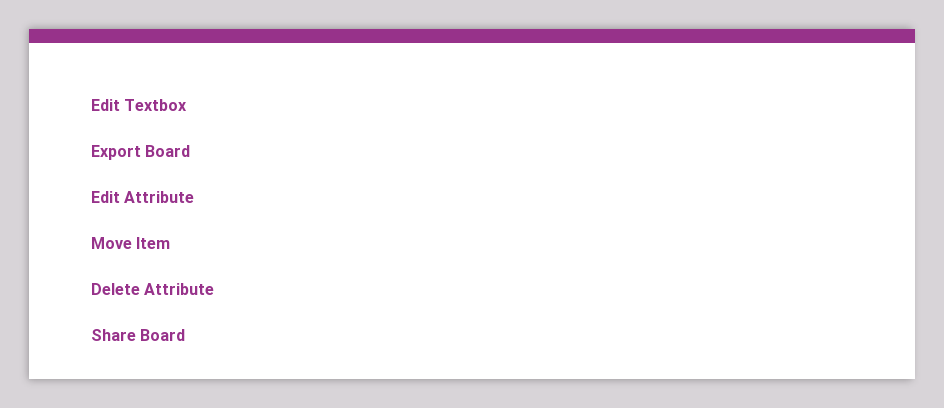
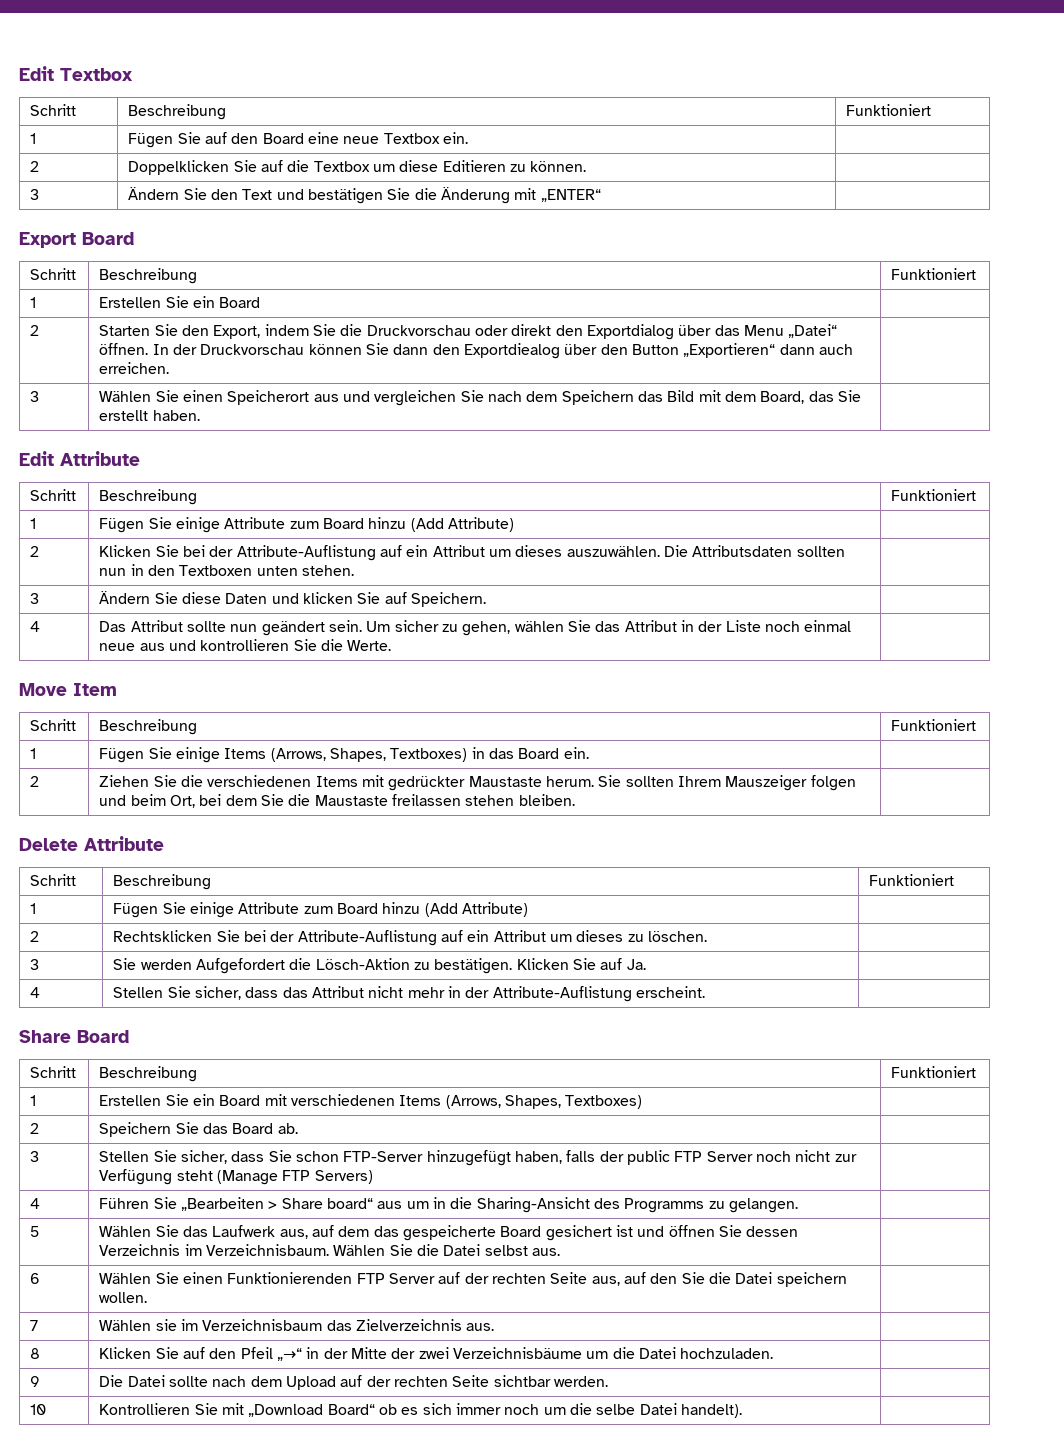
[91,145,191,160] [91,191,195,203] [91,237,171,249] [91,283,215,295] [91,329,186,341] // Export Board // Edit Attribute // Move Item // Delete Attribute // Share Board -> [30,104,77,116] [128,104,227,120] [846,104,932,116] [30,133,37,144] [128,132,469,148] [30,161,40,172] [128,160,587,175] [30,189,40,200] [128,187,601,204] [19,232,134,248] [30,268,77,280] [99,268,198,284] [891,268,977,280] [30,297,37,308] [99,296,261,308] [30,325,40,336] [99,324,838,340] [99,343,853,359] [99,362,170,374] [30,391,40,402] [99,390,861,406] [99,410,200,421] [19,451,140,466] [30,489,77,501] [99,489,198,505] [891,489,977,501] [30,518,37,529] [99,517,515,533] [30,546,40,557] [99,545,845,561] [99,564,355,576] [30,593,40,604] [99,591,487,607] [30,621,41,632] [99,620,852,636] [99,639,392,651] [19,683,117,696] [30,719,77,731] [99,719,198,735] [891,719,977,731] [30,748,37,759] [99,747,589,763] [30,776,40,787] [99,775,856,791] [99,794,575,808] [19,836,164,851] [30,874,77,886] [113,874,212,890] [869,874,955,886] [30,903,37,914] [113,902,529,918] [30,931,40,942] [113,930,707,946] [30,959,40,970] [113,958,646,974] [30,987,41,998] [113,986,705,1002] [19,1030,129,1043] [30,1066,77,1078] [99,1066,198,1082] [891,1066,977,1078] [30,1095,37,1106] [99,1094,643,1109] [30,1123,40,1134] [99,1122,298,1137] [30,1151,40,1162] [99,1150,857,1166] [99,1169,373,1185] [30,1198,41,1209] [99,1197,798,1213] [30,1226,40,1237] [99,1225,799,1241] [99,1244,561,1256] [30,1273,41,1284] [99,1272,847,1287] [99,1292,148,1303] [30,1320,39,1331] [99,1319,495,1331] [30,1348,41,1359] [99,1347,774,1361] [30,1376,41,1387] [99,1375,608,1390] [30,1404,47,1415] [99,1403,742,1418] // Schritt | Beschreibung | Funktioniert // 1 | Fügen Sie auf den Board eine neue Textbox ein. | // 2 | Doppelklicken Sie auf die Textbox um diese Editieren zu können. | // 3 | Ändern Sie den Text und bestätigen Sie die Änderung mit „ENTER“ | // Export Board // Schritt | Beschreibung | Funktioniert // 1 | Erstellen Sie ein Board | // 2 | Starten Sie den Export, indem Sie die Druckvorschau oder direkt den Exportdialog über das Menu „Datei“ öffnen. In der Druckvorschau können Sie dann den Exportdiealog über den Button „Exportieren“ dann auch erreichen. | // 3 | Wählen Sie einen Speicherort aus und vergleichen Sie nach dem Speichern das Bild mit dem Board, das Sie erstellt haben. | // Edit Attribute // Schritt | Beschreibung | Funktioniert // 1 | Fügen Sie einige Attribute zum Board hinzu (Add Attribute) | // 2 | Klicken Sie bei der Attribute-Auflistung auf ein Attribut um dieses auszuwählen. Die Attributsdaten sollten nun in den Textboxen unten stehen. | // 3 | Ändern Sie diese Daten und klicken Sie auf Speichern. | // 4 | Das Attribut sollte nun geändert sein. Um sicher zu gehen, wählen Sie das Attribut in der Liste noch einmal neue aus und kontrollieren Sie die Werte. | // Move Item // Schritt | Beschreibung | Funktioniert // 1 | Fügen Sie einige Items (Arrows, Shapes, Textboxes) in das Board ein. | // 2 | Ziehen Sie die verschiedenen Items mit gedrückter Maustaste herum. Sie sollten Ihrem Mauszeiger folgen und beim Ort, bei dem Sie die Maustaste freilassen stehen bleiben. | // Delete Attribute // Schritt | Beschreibung | Funktioniert // 1 | Fügen Sie einige Attribute zum Board hinzu (Add Attribute) | // 2 | Rechtsklicken Sie bei der Attribute-Auflistung auf ein Attribut um dieses zu löschen. | // 3 | Sie werden Aufgefordert die Lösch-Aktion zu bestätigen. Klicken Sie auf Ja. | // 4 | Stellen Sie sicher, dass das Attribut nicht mehr in der Attribute-Auflistung erscheint. | // Share Board // Schritt | Beschreibung | Funktioniert // 1 | Erstellen Sie ein Board mit verschiedenen Items (Arrows, Shapes, Textboxes) | // 2 | Speichern Sie das Board ab. | // 3 | Stellen Sie sicher, dass Sie schon FTP-Server hinzugefügt haben, falls der public FTP Server noch nicht zur Verfügung steht (Manage FTP Servers) | // 4 | Führen Sie „Bearbeiten > Share board“ aus um in die Sharing-Ansicht des Programms zu gelangen. | // 5 | Wählen Sie das Laufwerk aus, auf dem das gespeicherte Board gesichert ist und öffnen Sie dessen Verzeichnis im Verzeichnisbaum. Wählen Sie die Datei selbst aus. | // 6 | Wählen Sie einen Funktionierenden FTP Server auf der rechten Seite aus, auf den Sie die Datei speichern wollen. | // 7 | Wählen sie im Verzeichnisbaum das Zielverzeichnis aus. | // 8 | Klicken Sie auf den Pfeil „→“ in der Mitte der zwei Verzeichnisbäume um die Datei hochzuladen. | // 9 | Die Datei sollte nach dem Upload auf der rechten Seite sichtbar werden. | // 10 | Kontrollieren Sie mit „Download Board“ ob es sich immer noch um die selbe Datei handelt). |

